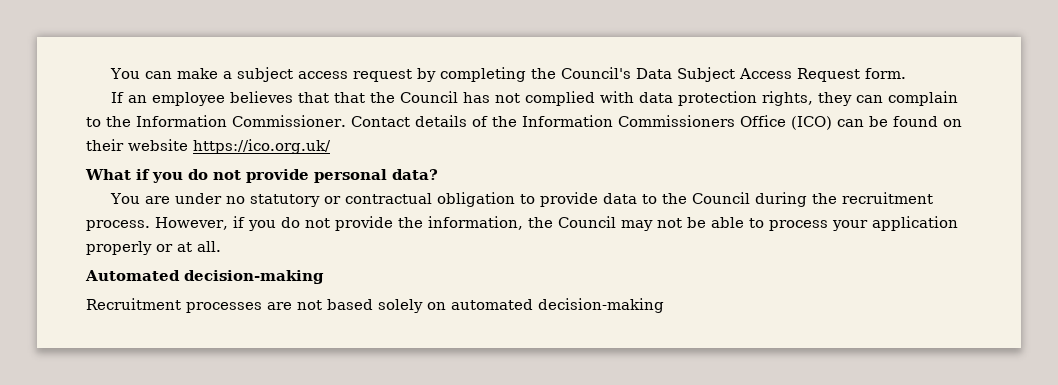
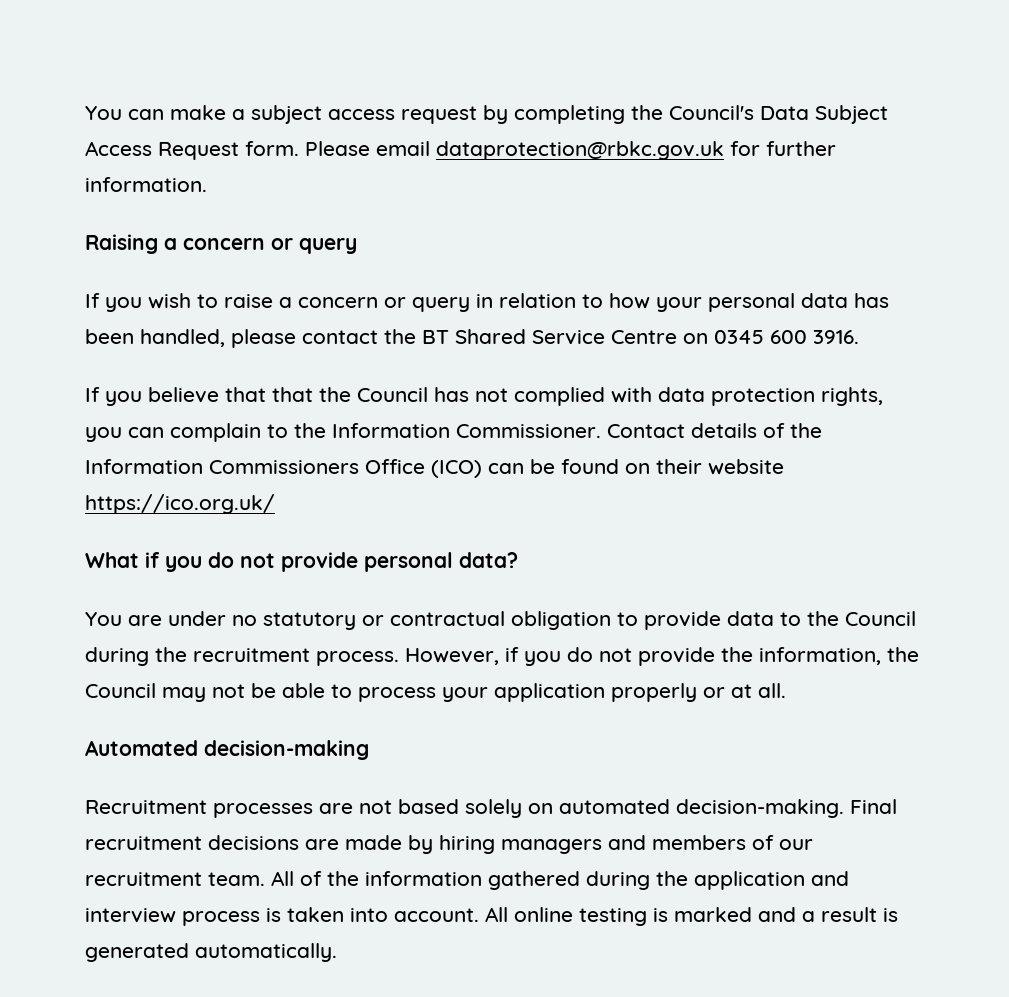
[110,91,293,106] // If an employee believes -> [305,141,836,160] [85,177,207,192] [85,234,357,254] [85,293,889,312] [85,329,859,348] [85,387,219,406] Please email dataprotection@rbkc.gov.uk for further information. // Raising a concern or query // If you wish to raise a concern or query in relation to how your personal data has been handled, please contact the BT Shared Service Centre on 0345 600 3916. // If you believe
[817,92,852,106] they -> [85,427,122,442] you
[538,298,664,313] decision-making -> [676,799,897,818] [85,835,813,854] [85,871,849,890] [85,907,898,926] [85,943,337,962] decision-making. Final recruitment decisions are made by hiring managers and members of our recruitment team. All of the information gathered during the application and interview process is taken into account. All online testing is marked and a result is generated automatically.

